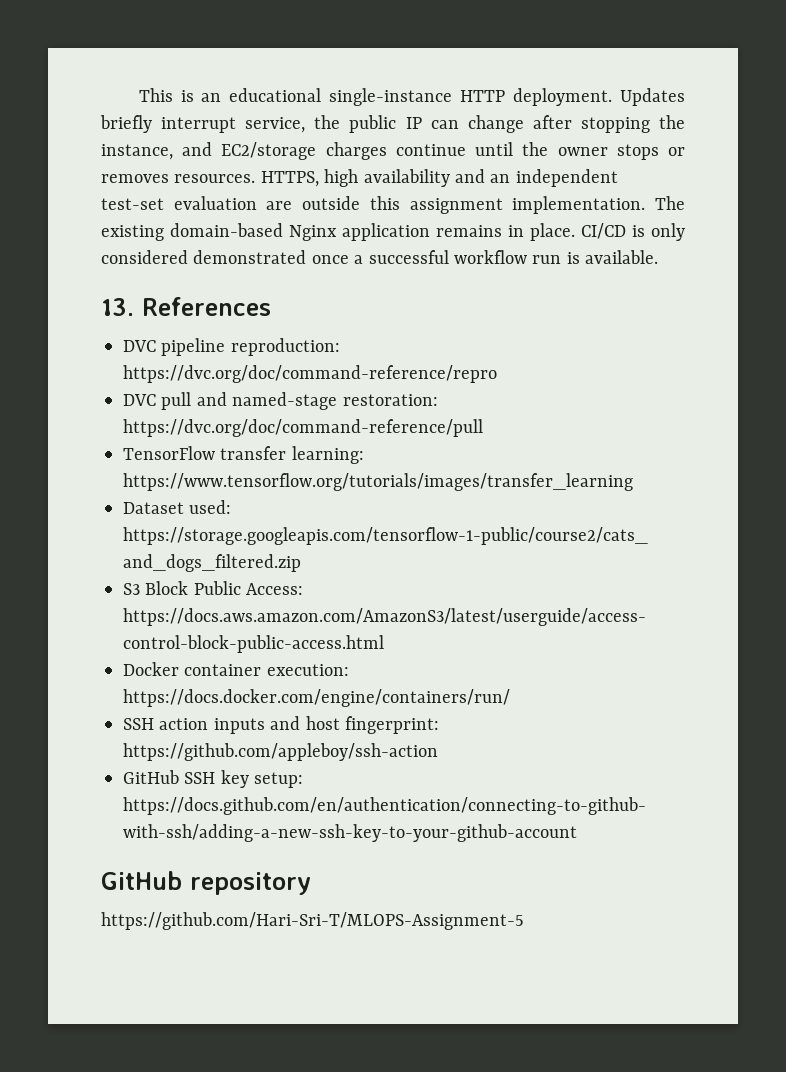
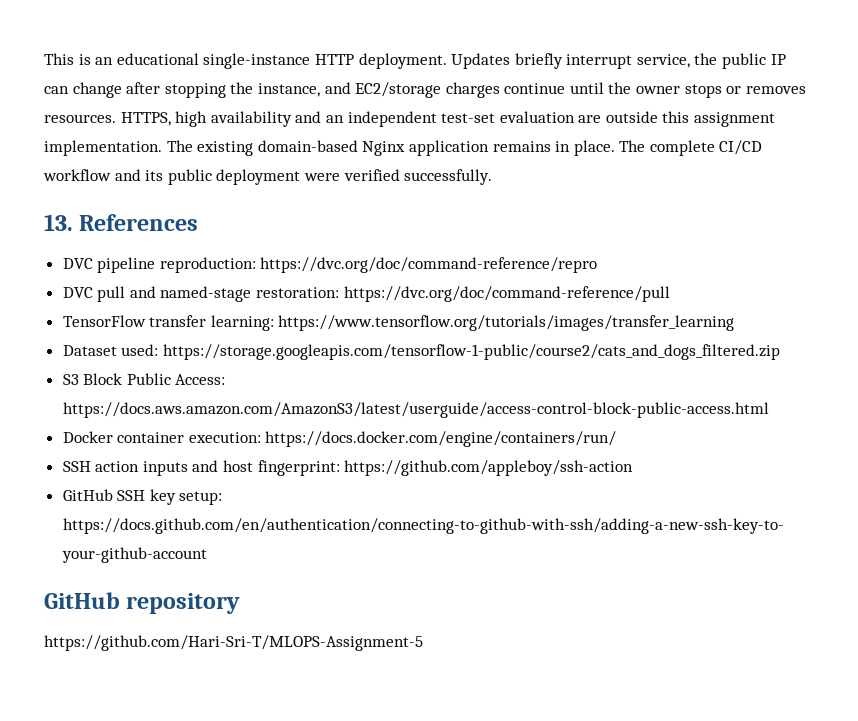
[581,223,685,241] [101,250,659,264] CI/CD is only considered demonstrated once a successful workflow run is available. -> [619,140,763,156] [43,169,493,185] The complete CI/CD workflow and its public deployment were verified successfully.

